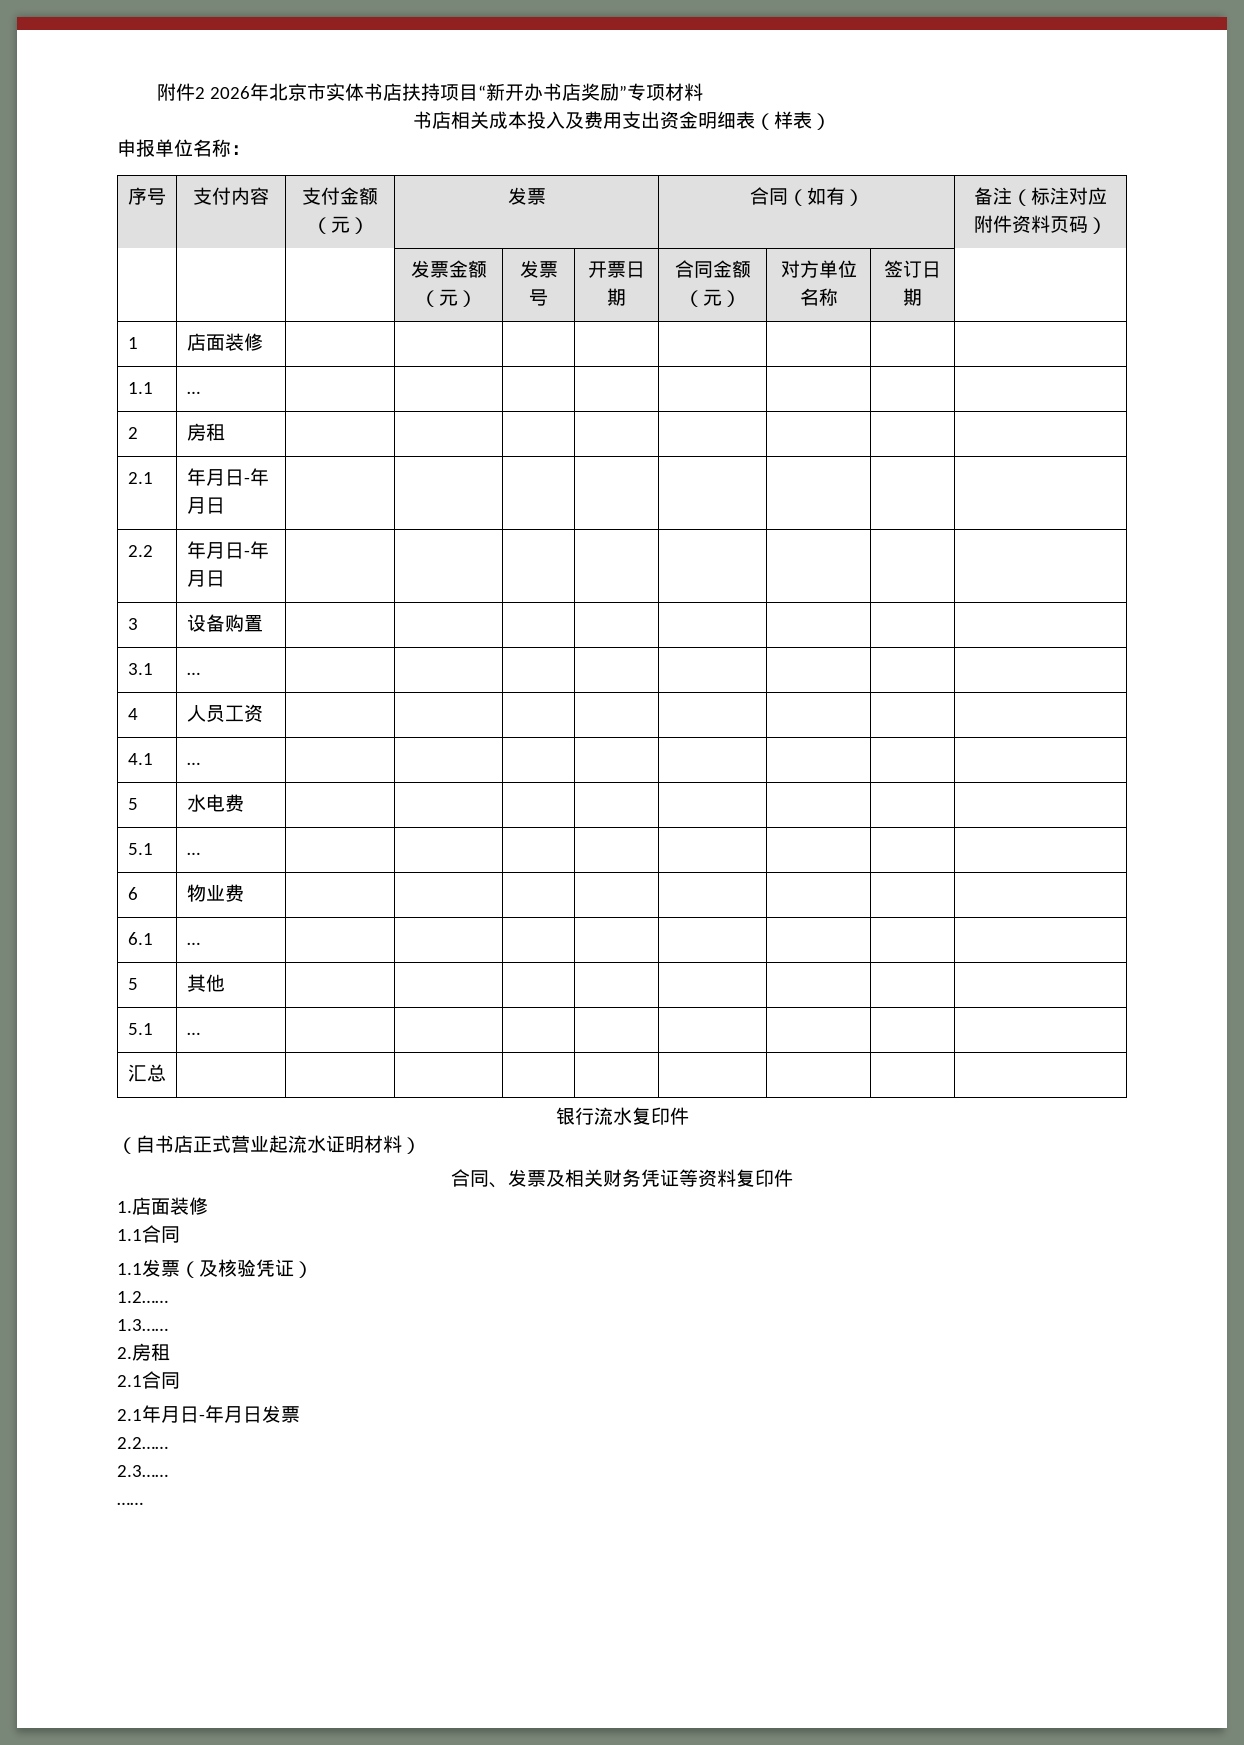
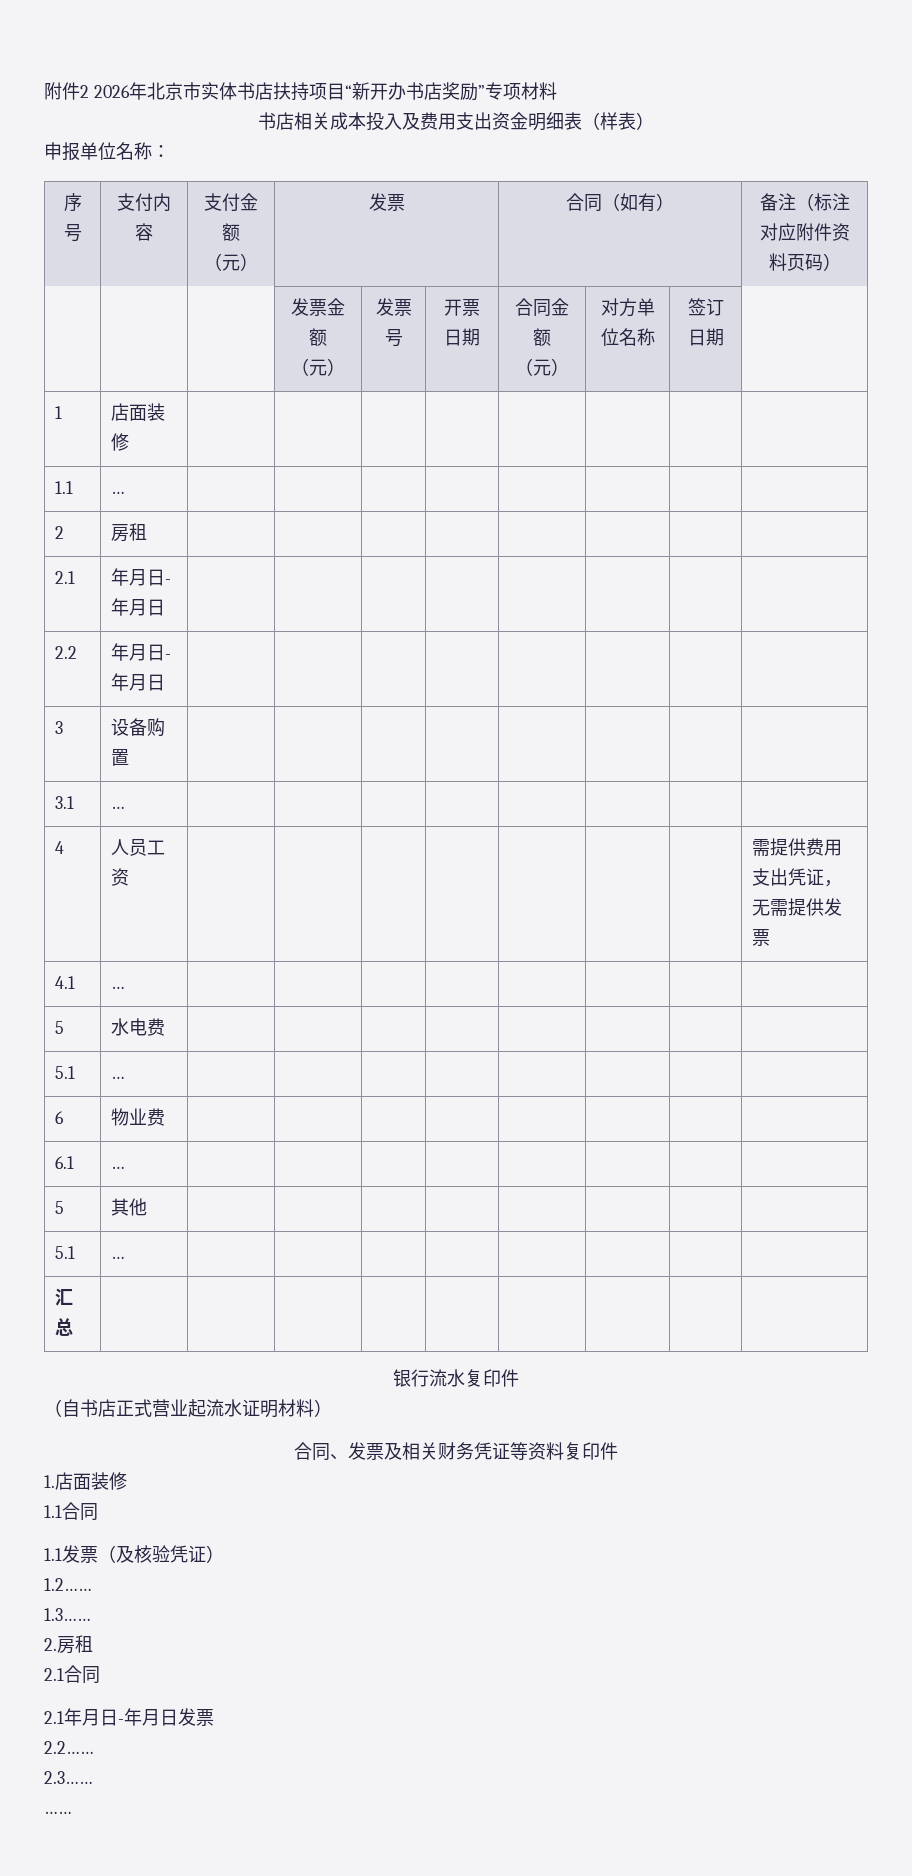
(263, 713) none -> [751,838,842,856] [751,868,842,887] [751,898,842,916] [751,929,770,946] 需提供费用支出凭证，无需提供发票

